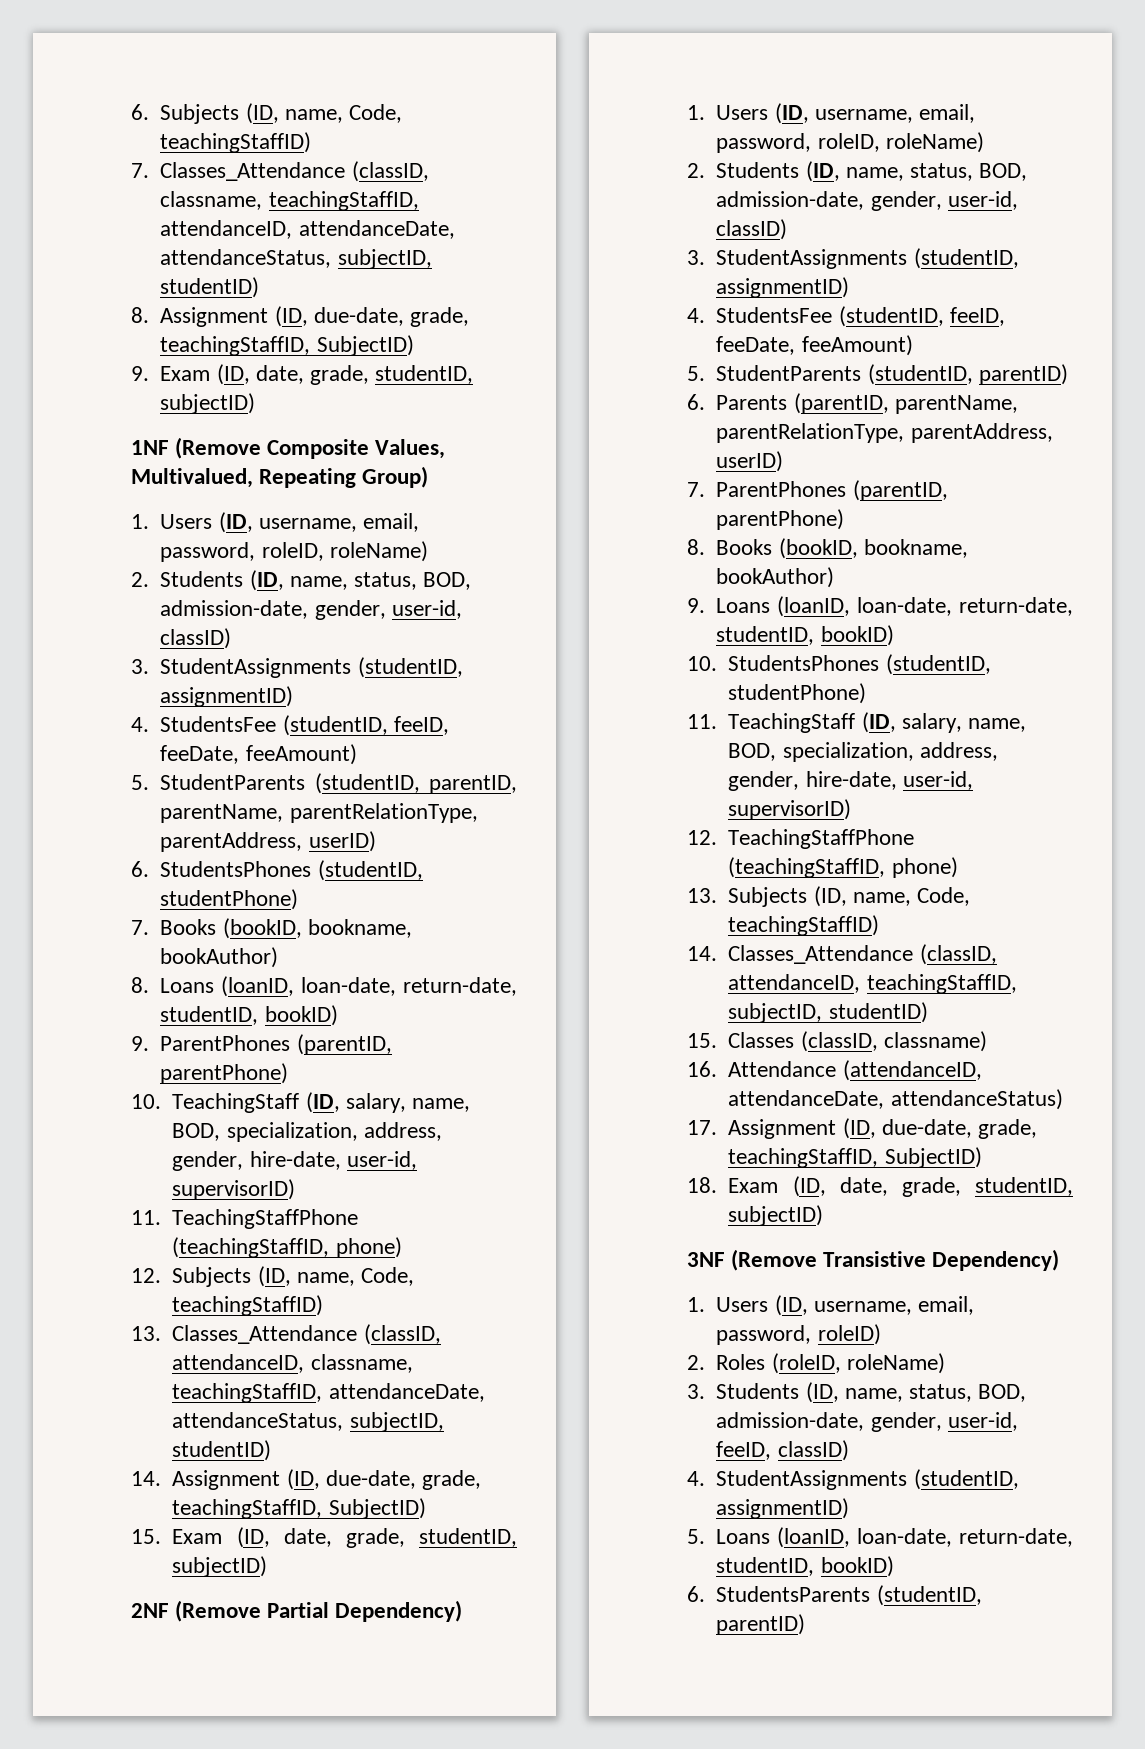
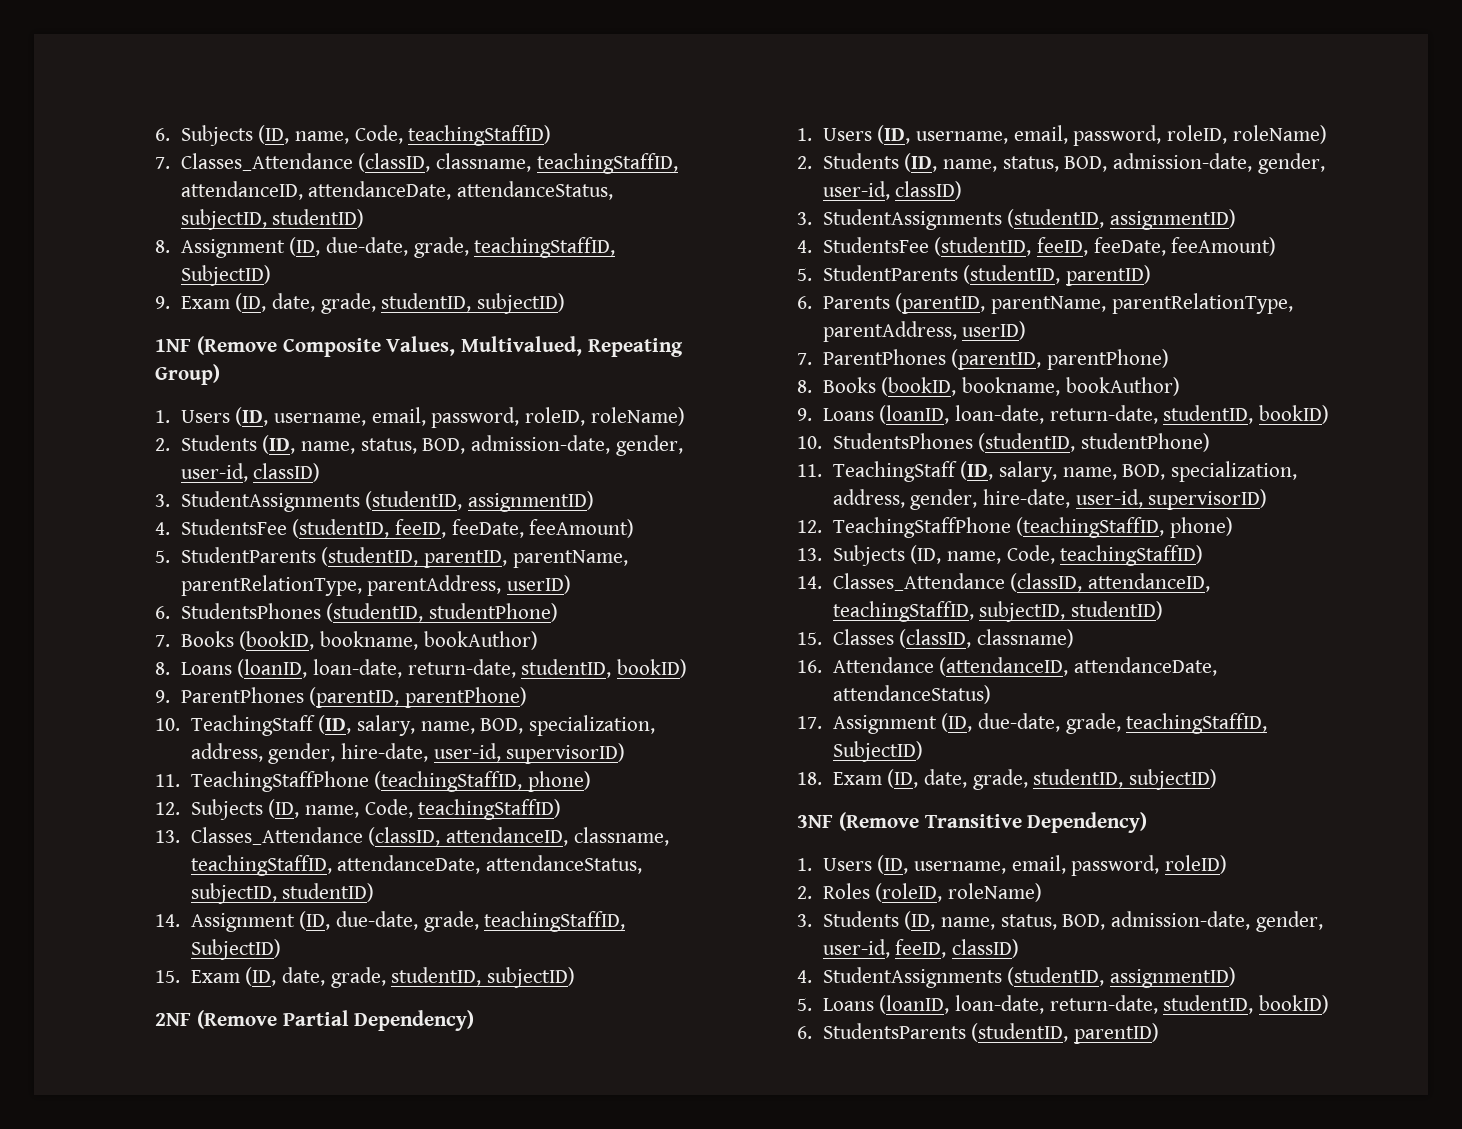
[823,1251,927,1267] Transistive -> [924,814,1022,828] Transitive

